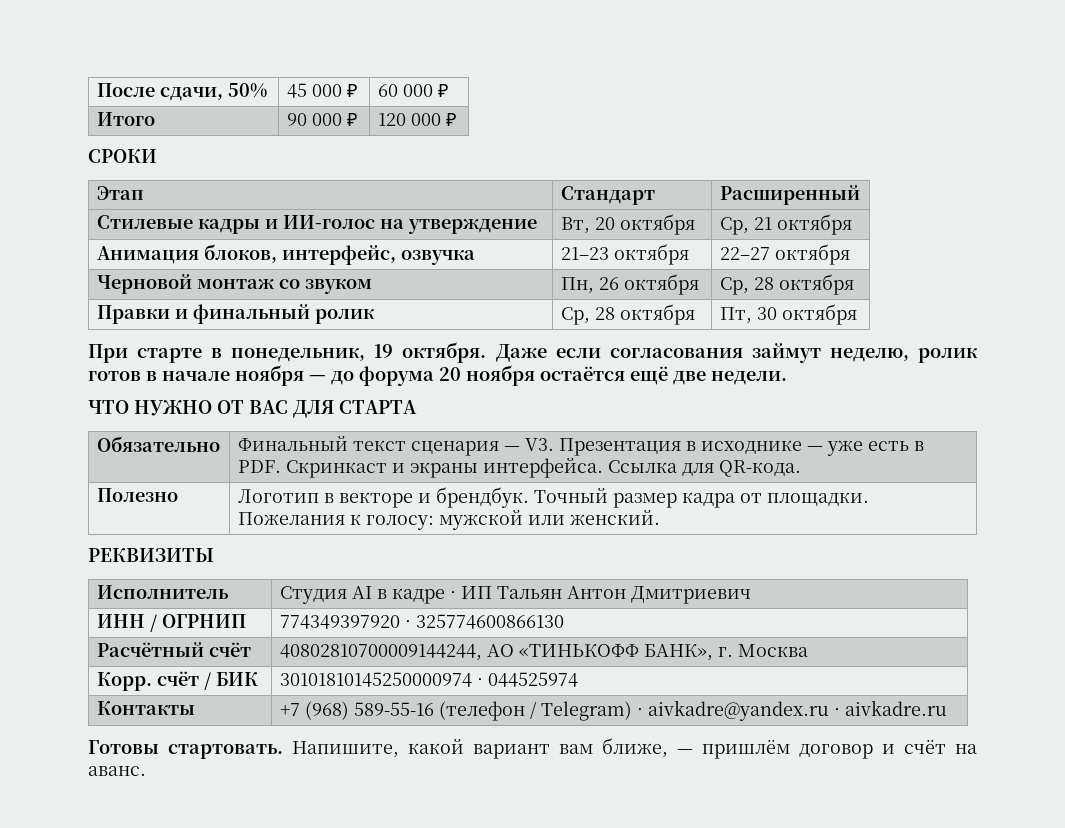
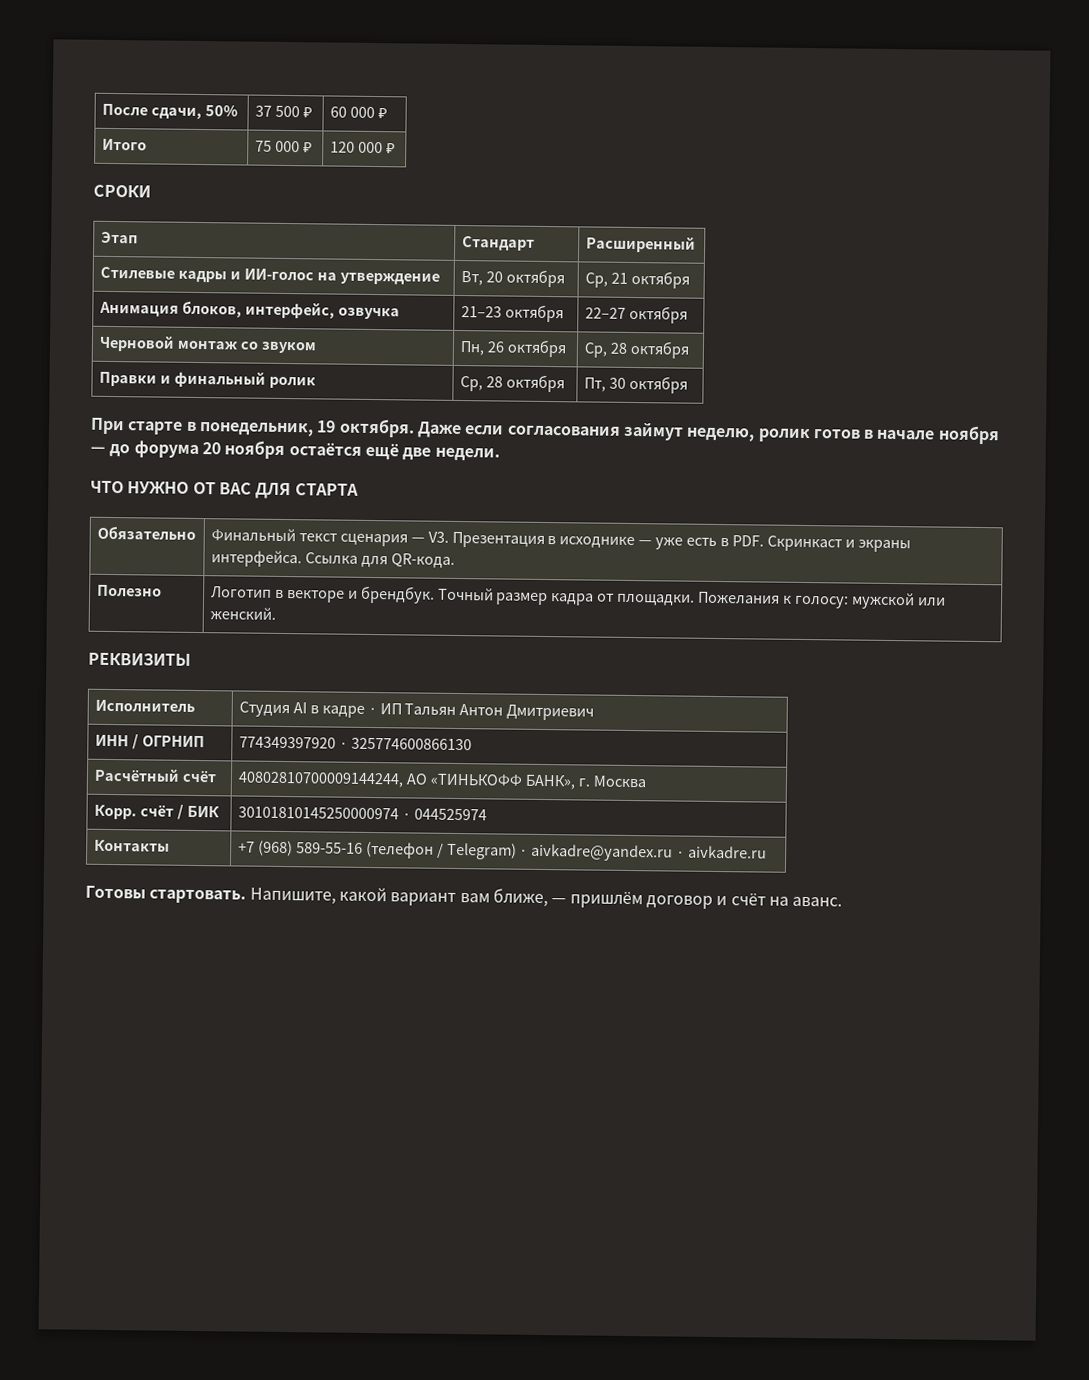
[286,83,342,98] 45 000 -> [254,105,300,118] 37 500
[286,113,307,126] 90 -> [254,140,272,152] 75

